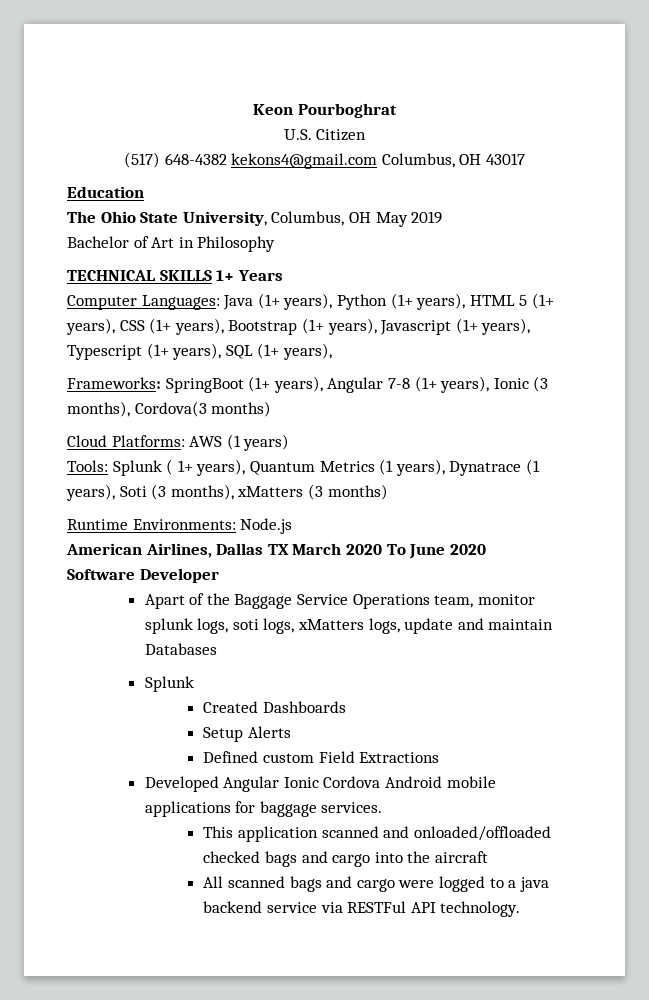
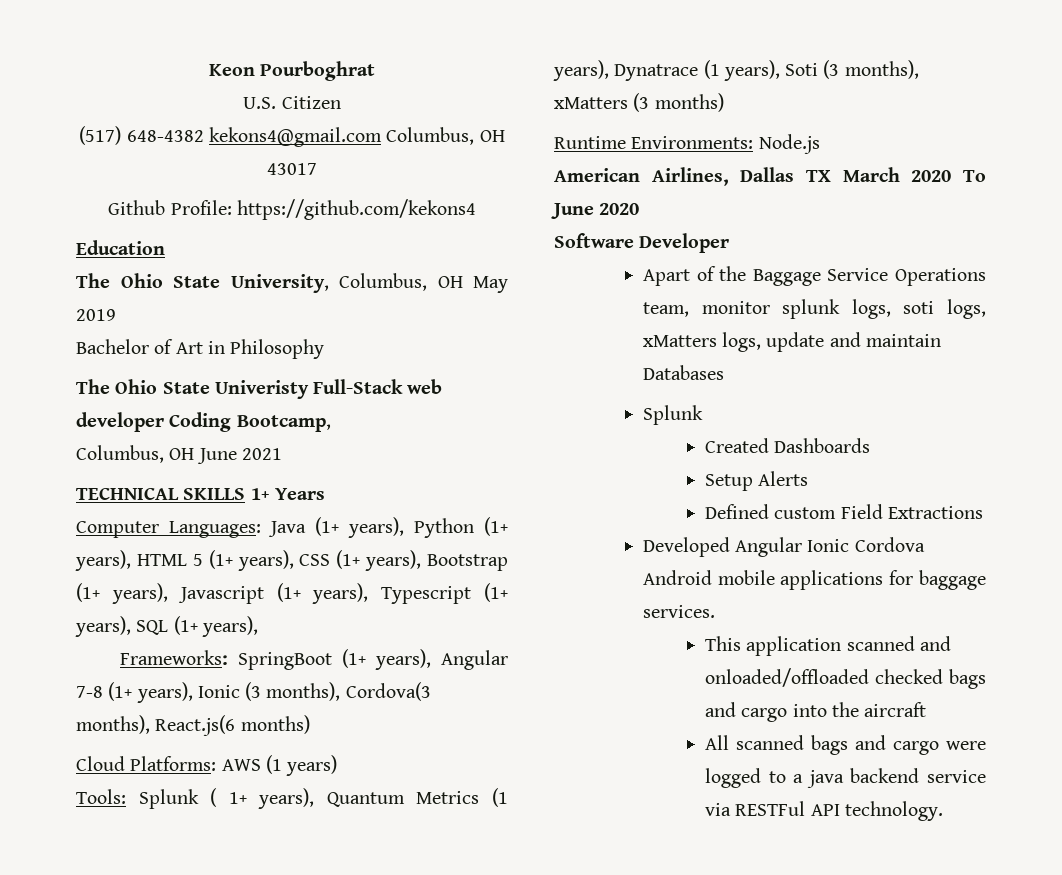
(525, 159) none -> [108,199,476,220] // Github Profile: https://github.com/kekons4
(276, 244) none -> [76,379,443,399] [76,412,331,432] [76,445,282,464] // The Ohio State Univeristy Full-Stack web developer Coding Bootcamp, // Columbus, OH June 2021
(207, 409) none -> [76,715,236,736] months), React.js(6

